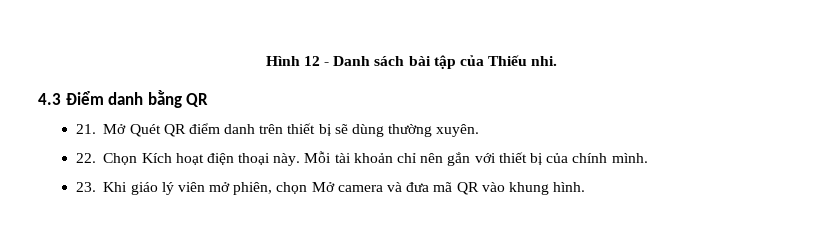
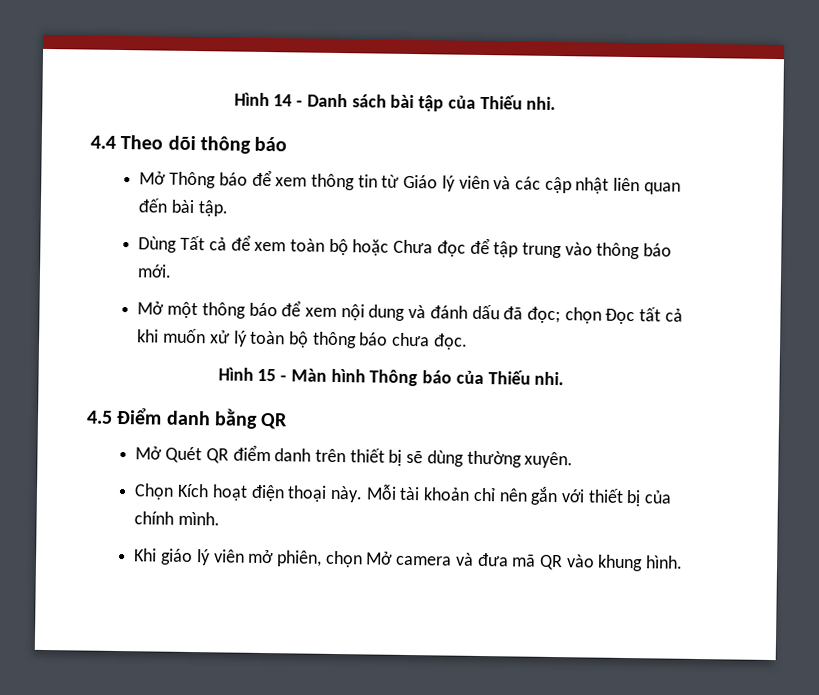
[265,56,320,66] Hình 12 -> [233,92,293,107] Hình 14
[38,93,61,105] 4.3 -> [90,135,288,154] [139,169,681,195] [138,198,229,217] [138,234,673,260] [137,264,173,278] [137,300,683,325] [137,328,468,350] [217,367,565,387] [86,410,113,424] 4.4 Theo dõi thông báo // Mở Thông báo để xem thông tin từ Giáo lý viên và các cập nhật liên quan đến bài tập. // Dùng Tất cả để xem toàn bộ hoặc Chưa đọc để tập trung vào thông báo mới. // Mở một thông báo để xem nội dung và đánh dấu đã đọc; chọn Đọc tất cả khi muốn xử lý toàn bộ thông báo chưa đọc. // Hình 15 - Màn hình Thông báo của Thiếu nhi. // 4.5
[75,124,96,134] 21. -> (289, 421) none
[75,153,96,163] 22. -> (574, 460) none
[75,182,96,192] 23. -> (221, 518) none

